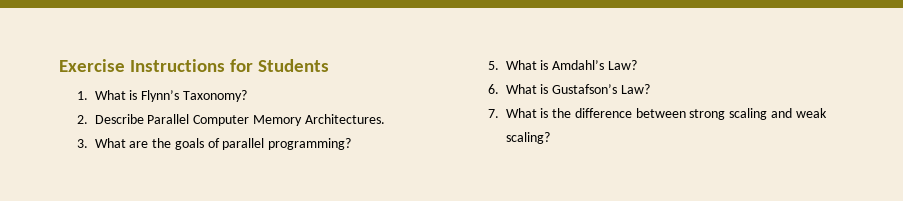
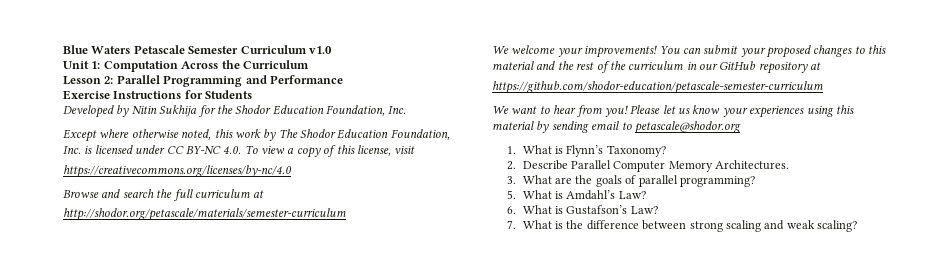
[59,59,330,72] Exercise Instructions for Students -> [63,45,332,54] [63,60,309,72] [63,75,343,87] [63,90,253,100] [63,105,407,118] [63,129,450,142] [63,145,416,158] [63,165,292,178] [63,189,265,201] [63,208,346,221] [492,45,887,58] [492,61,822,74] [492,81,823,94] [492,105,854,118] [492,121,741,134] Blue Waters Petascale Semester Curriculum v1.0 // Unit 1: Computation Across the Curriculum // Lesson 2: Parallel Programming and Performance // Exercise Instructions for Students // Developed by Nitin Sukhija for the Shodor Education Foundation, Inc. // Except where otherwise noted, this work by The Shodor Education Foundation, Inc. is licensed under CC BY-NC 4.0. To view a copy of this license, visit // https://creativecommons.org/licenses/by-nc/4.0 // Browse and search the full curriculum at // http://shodor.org/petascale/materials/semester-curriculum // We welcome your improvements! You can submit your proposed changes to this material and the rest of the curriculum in our GitHub repository at // https://github.com/shodor-education/petascale-semester-curriculum // We want to hear from you! Please let us know your experiences using this material by sending email to petascale@shodor.org

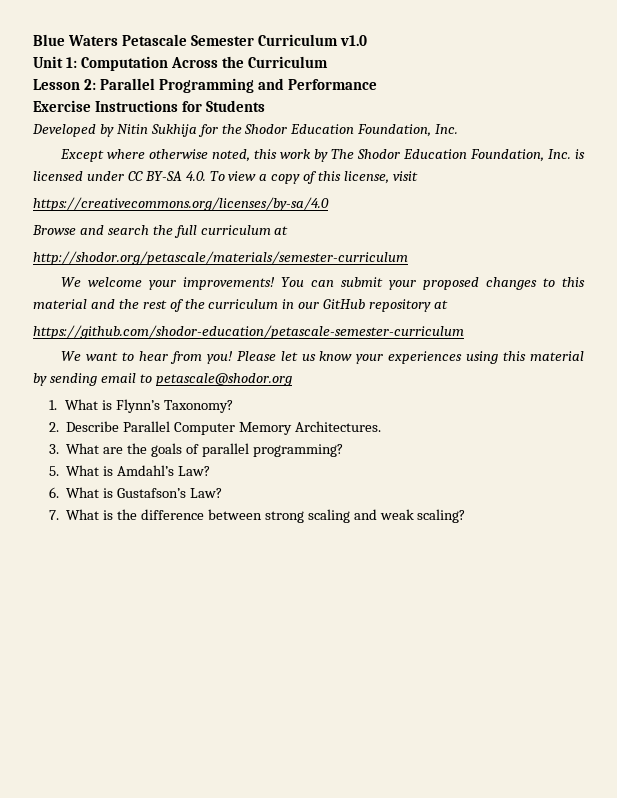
[185,146,221,154] BY-NC -> [144,171,182,181] BY-SA
[63,165,292,178] https://creativecommons.org/licenses/by-nc/4.0 -> [33,197,329,211] https://creativecommons.org/licenses/by-sa/4.0

